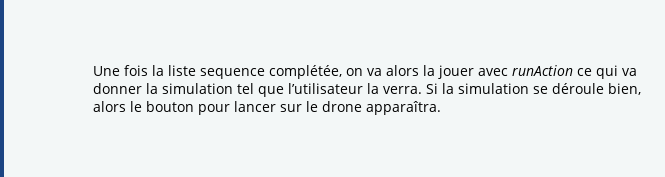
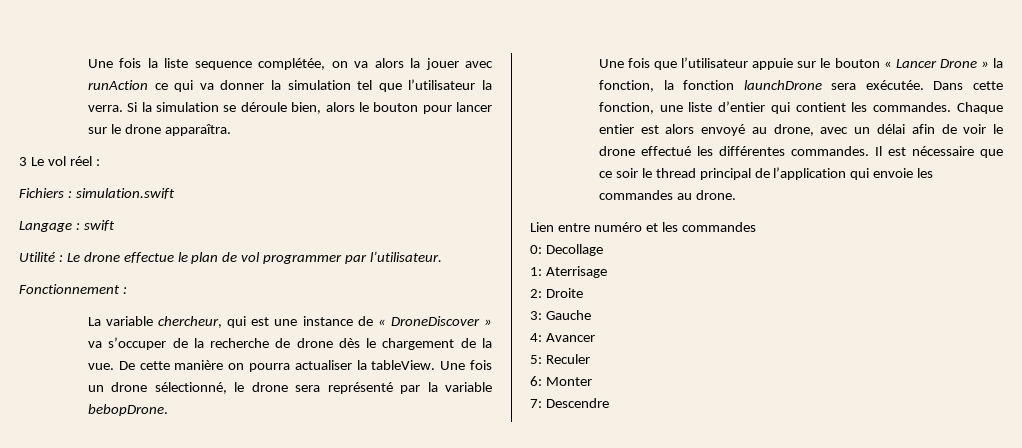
(441, 108) none -> [19,156,100,166] [19,188,175,199] [19,220,115,232] [19,251,443,264] [19,284,127,294] [87,316,492,328] [87,337,492,350] [87,360,492,372] [87,382,492,394] [87,404,168,416] [598,57,1003,70] [598,80,1003,92] [598,101,1003,114] [598,124,1003,136] [598,146,1003,158] [598,167,934,180] [598,190,736,200] [530,222,756,232] [530,244,603,256] [530,266,607,278] [530,288,583,298] [530,310,591,320] [530,333,595,342] [530,354,590,364] [530,376,592,386] [530,398,609,408] // 3 Le vol réel : // Fichiers : simulation.swift // Langage : swift // Utilité : Le drone effectue le plan de vol programmer par l’utilisateur. // Fonctionnement : // La variable chercheur, qui est une instance de « DroneDiscover » va s’occuper de la recherche de drone dès le chargement de la vue. De cette manière on pourra actualiser la tableView. Une fois un drone sélectionné, le drone sera représenté par la variable bebopDrone. // Une fois que l’utilisateur appuie sur le bouton « Lancer Drone » la fonction, la fonction launchDrone sera exécutée. Dans cette fonction, une liste d’entier qui contient les commandes. Chaque entier est alors envoyé au drone, avec un délai afin de voir le drone effectué les différentes commandes. Il est nécessaire que ce soir le thread principal de l’application qui envoie les commandes au drone. // Lien entre numéro et les commandes // 0: Decollage // 1: Aterrisage // 2: Droite // 3: Gauche // 4: Avancer // 5: Reculer // 6: Monter // 7: Descendre

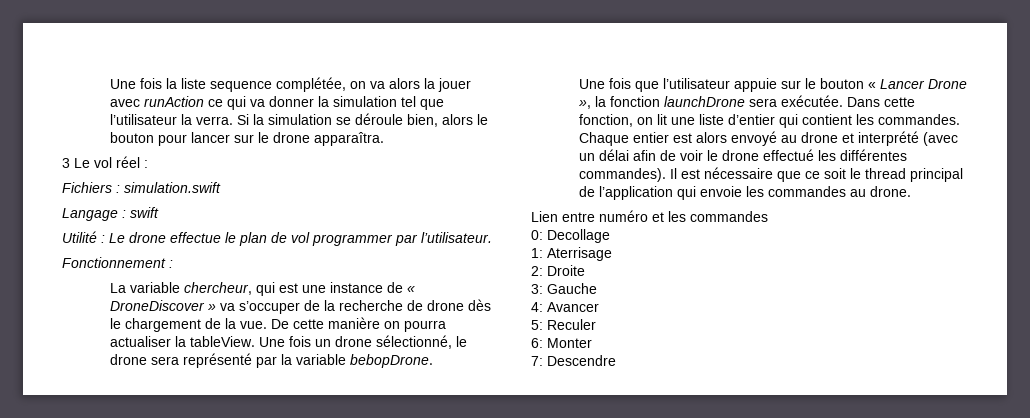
[980,58,1003,68] [598,80,654,92] » la fonction, -> [578,100,591,109] »,
(654, 108) none -> [636,114,667,125] on lit
[773,124,849,136] drone, avec -> [800,131,958,146] drone et interprété (avec
[790,146,869,156] commandes. -> [578,168,666,182] commandes).
[615,168,638,178] soir -> [823,168,846,179] soit

